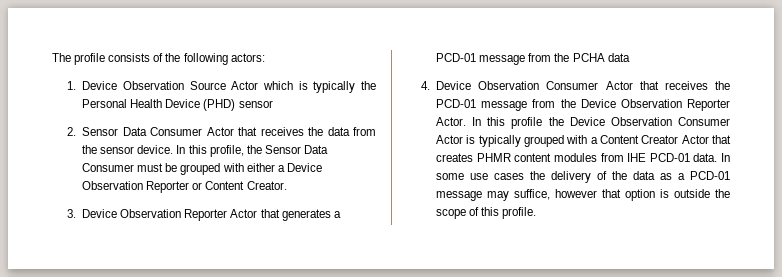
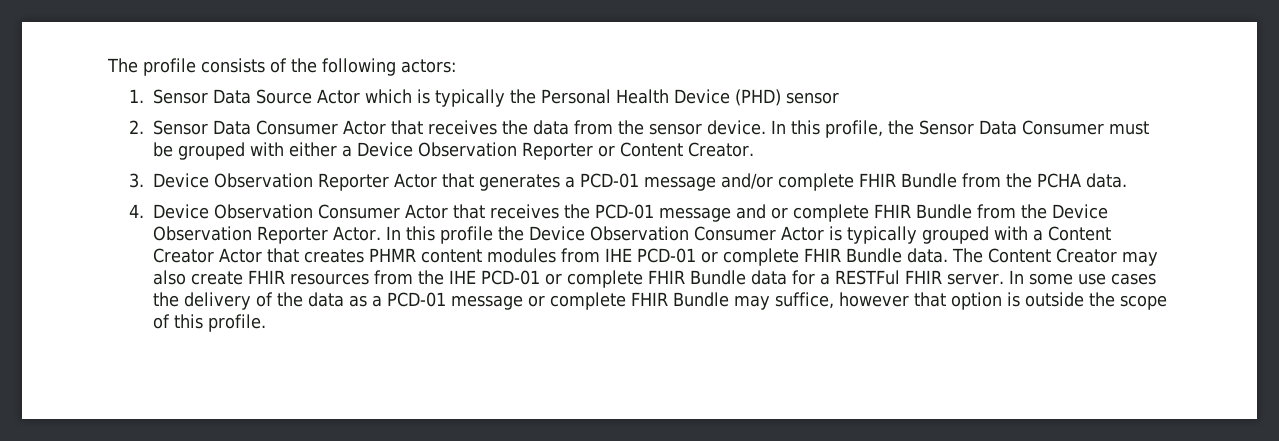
[82,81,184,90] Device Observation -> [152,89,251,104] Sensor Data
(526, 60) none -> [720,173,957,191] and/or complete FHIR Bundle
[607,53,630,62] data -> [1085,173,1127,188] data.
(528, 106) none -> [735,204,972,222] and or complete FHIR Bundle
[693,153,718,162] data. -> [700,248,1158,266] [152,270,1004,288] or complete FHIR Bundle data. The Content Creator may also create FHIR resources from the IHE PCD-01 or complete FHIR Bundle data for a RESTFul FHIR server.
(483, 196) none -> [527,292,729,310] or complete FHIR Bundle

